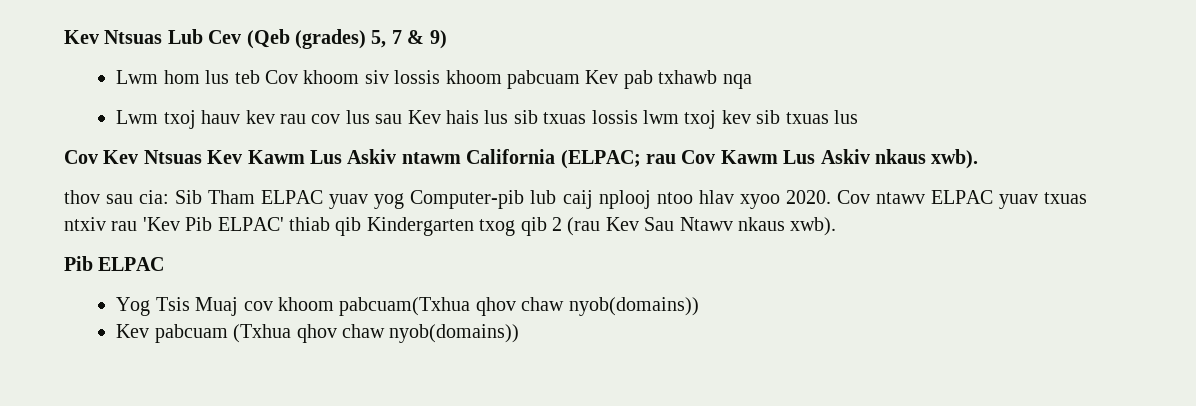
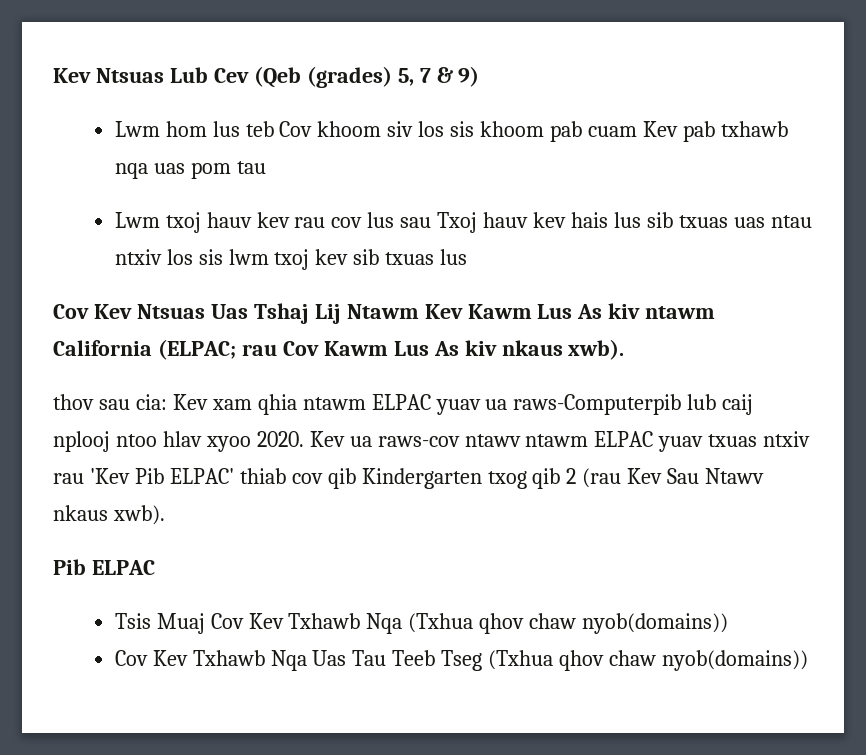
[394,70,580,89] lossis khoom pabcuam -> [418,121,638,142] los sis khoom pab cuam
(752, 81) none -> [153,161,266,179] uas pom tau
[407,110,441,124] Kev -> [437,212,567,233] Txoj hauv kev
[591,110,638,124] lossis -> [733,215,812,228] [114,249,223,265] uas ntau ntxiv los sis
(202, 157) none -> [210,303,419,324] Uas Tshaj Lij Ntawm
[347,149,397,164] Askiv -> [577,303,641,319] As kiv
[820,149,870,164] Askiv -> [433,340,497,356] As kiv
[175,190,525,209] Sib Tham ELPAC yuav yog Computer-pib -> [172,394,682,415] Kev xam qhia ntawm ELPAC yuav ua raws-Computerpib
[836,190,925,204] Cov ntawv -> [309,431,589,447] Kev ua raws-cov ntawv ntawm
(330, 224) none -> [291,473,323,484] cov
[116,297,151,316] Yog -> (155, 567) none
[243,297,699,316] [116,324,228,343] cov khoom pabcuam(Txhua qhov chaw nyob(domains)) // Kev pabcuam -> [210,613,729,634] [114,650,483,671] Cov Kev Txhawb Nqa (Txhua qhov chaw nyob(domains)) // Cov Kev Txhawb Nqa Uas Tau Teeb Tseg

